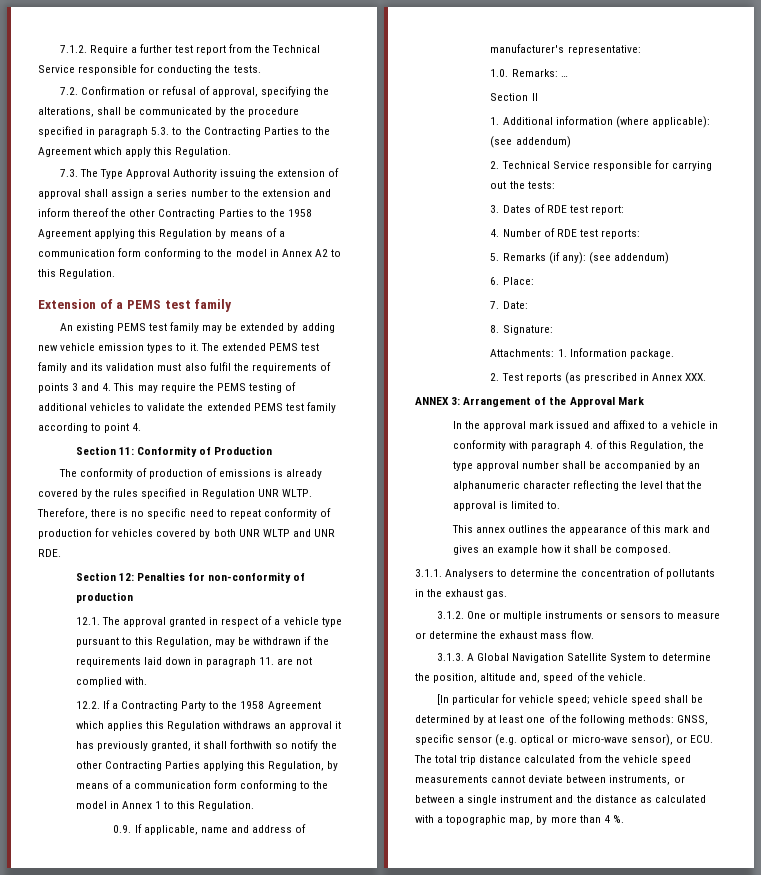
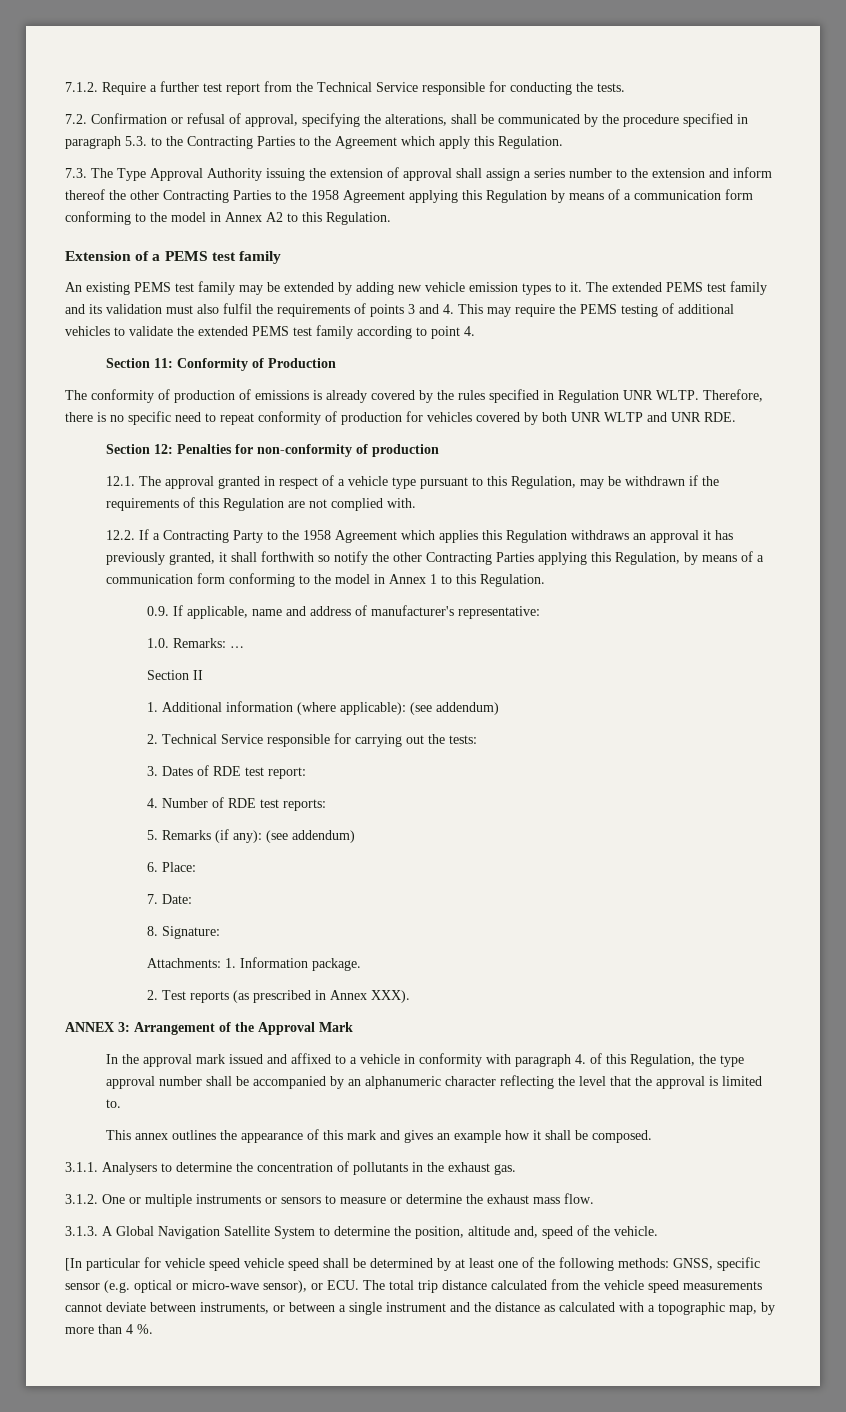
[143,657,275,667] laid down in paragraph 11. -> [183,497,285,511] of this Regulation
[685,373,707,381] XXX. -> [371,990,411,1003] XXX).
[557,695,591,705] speed; -> [209,1258,240,1271] speed

